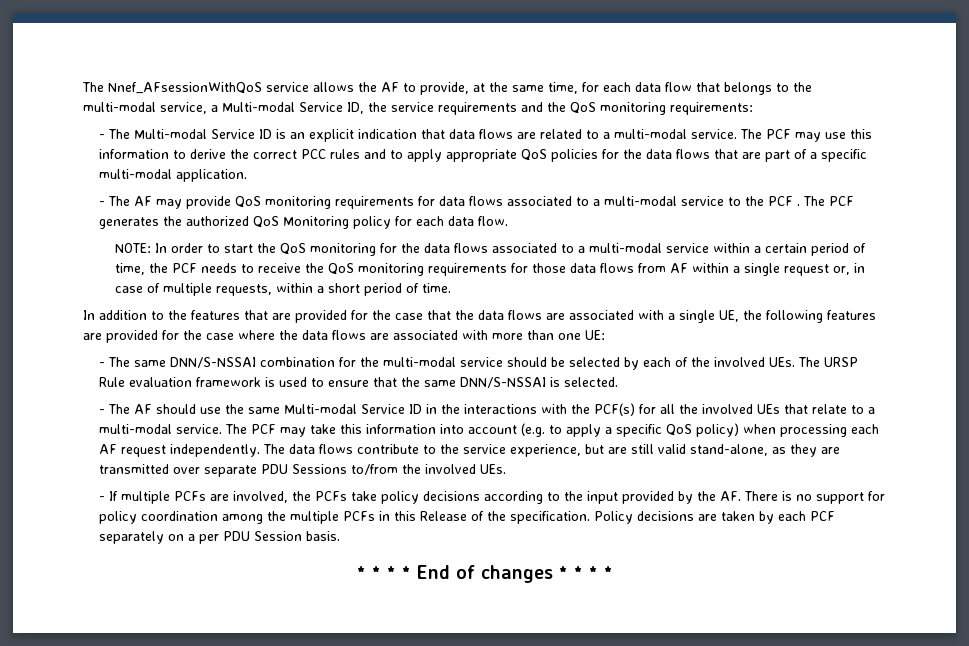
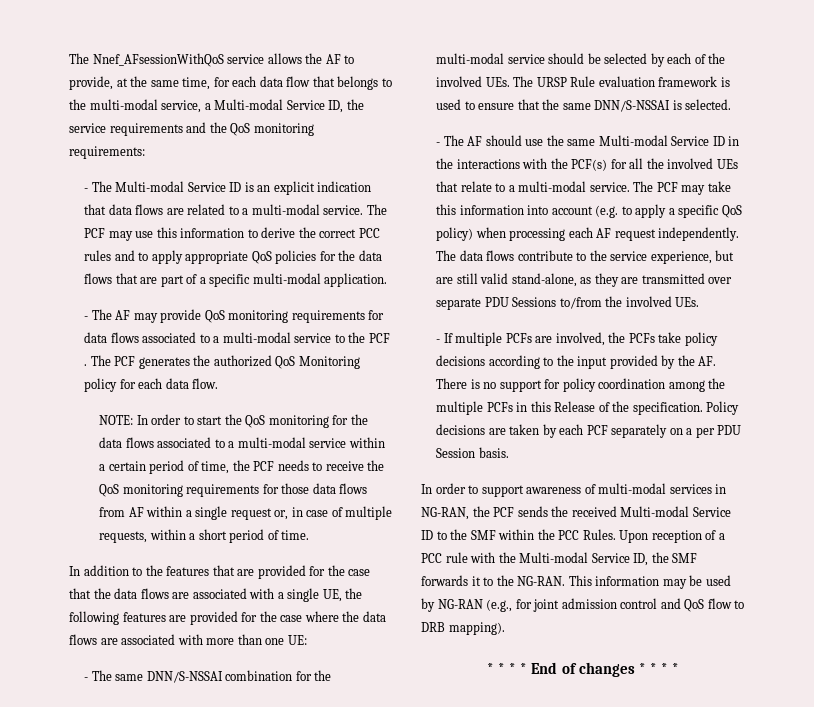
(341, 536) none -> [421,483,727,497] [421,506,731,520] [421,529,725,543] [421,552,698,566] [421,575,731,589] [421,598,745,612] [421,622,505,635] // In order to support awareness of multi-modal services in NG-RAN, the PCF sends the received Multi-modal Service ID to the SMF within the PCC Rules. Upon reception of a PCC rule with the Multi-modal Service ID, the SMF forwards it to the NG-RAN. This information may be used by NG-RAN (e.g., for joint admission control and QoS flow to DRB mapping).

